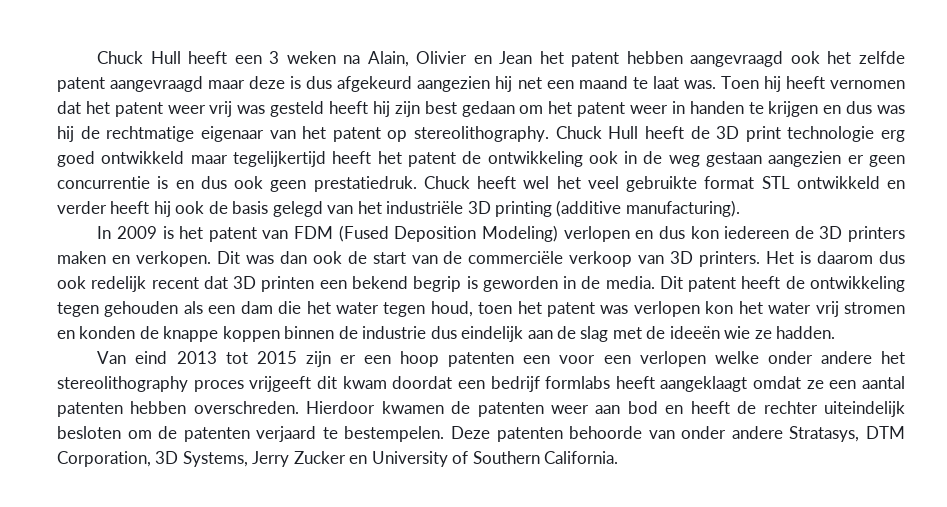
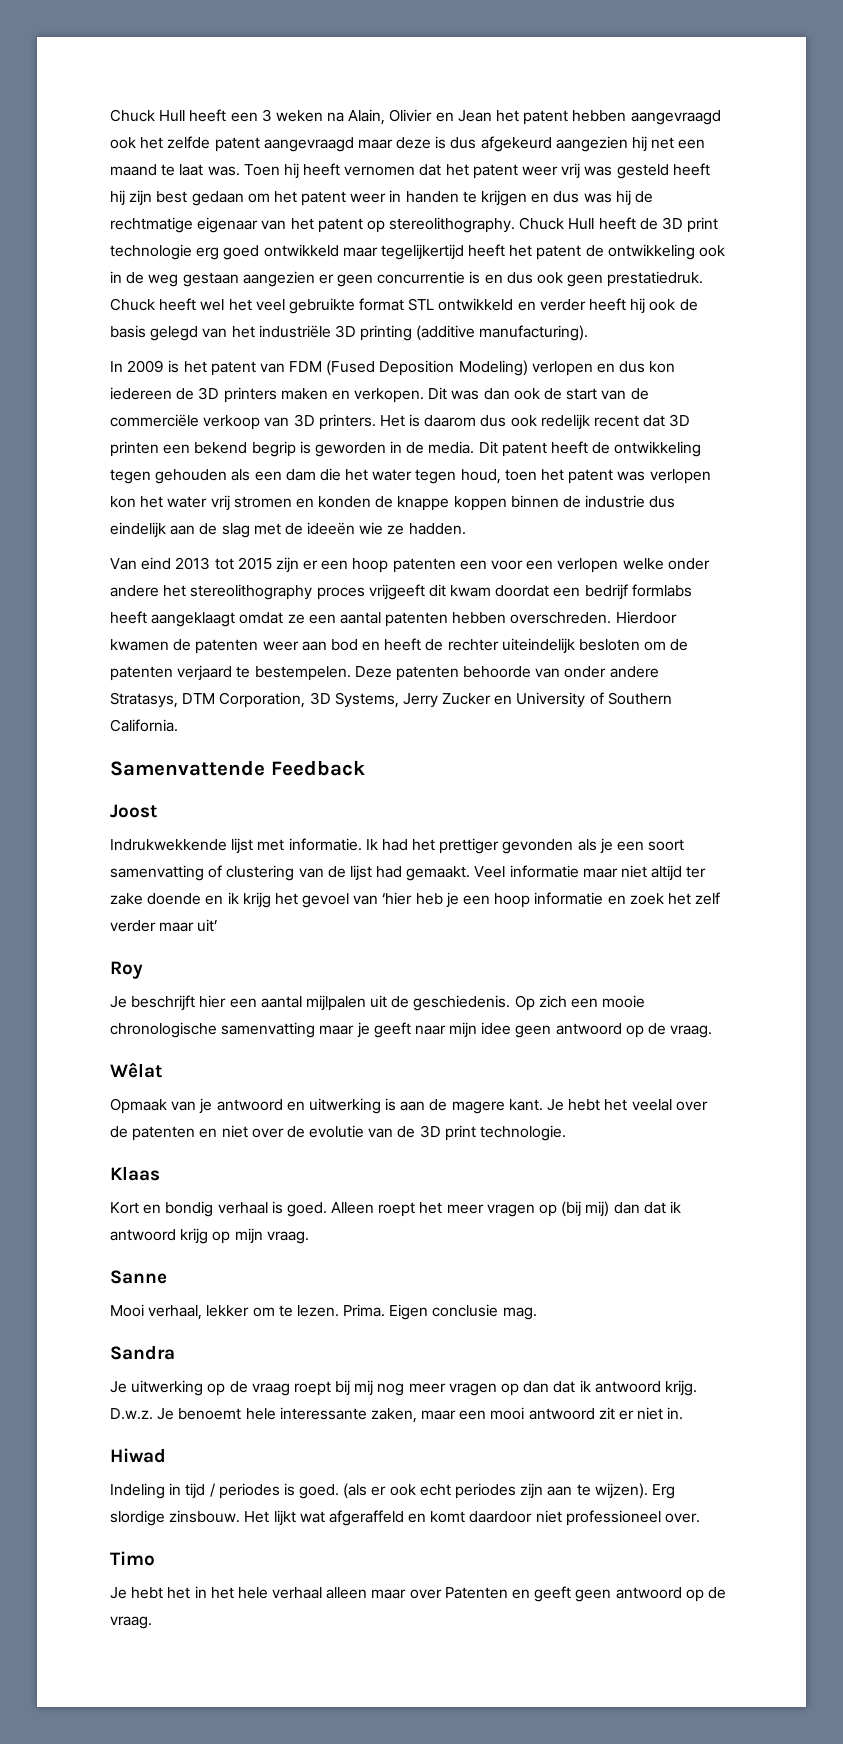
(619, 457) none -> [110,760,365,776] [110,804,158,818] [110,838,685,854] [110,865,707,881] [110,892,721,908] [110,919,218,932] [110,961,143,979] [110,995,646,1011] [110,1022,713,1038] [110,1062,163,1078] [110,1098,708,1114] [110,1125,567,1141] [110,1166,160,1181] [110,1201,681,1217] [110,1228,309,1244] [110,1270,167,1284] [110,1304,537,1320] [110,1345,175,1360] [110,1380,697,1396] [110,1407,684,1423] [110,1448,166,1463] [110,1483,675,1499] [110,1510,701,1526] [110,1551,155,1566] [110,1586,726,1602] [110,1616,152,1629] // Samenvattende Feedback // Joost // Indrukwekkende lijst met informatie. Ik had het prettiger gevonden als je een soort samenvatting of clustering van de lijst had gemaakt. Veel informatie maar niet altijd ter zake doende en ik krijg het gevoel van ‘hier heb je een hoop informatie en zoek het zelf verder maar uit’ // Roy // Je beschrijft hier een aantal mijlpalen uit de geschiedenis. Op zich een mooie chronologische samenvatting maar je geeft naar mijn idee geen antwoord op de vraag. // Wêlat // Opmaak van je antwoord en uitwerking is aan de magere kant. Je hebt het veelal over de patenten en niet over de evolutie van de 3D print technologie. // Klaas // Kort en bondig verhaal is goed. Alleen roept het meer vragen op (bij mij) dan dat ik antwoord krijg op mijn vraag. // Sanne // Mooi verhaal, lekker om te lezen. Prima. Eigen conclusie mag. // Sandra // Je uitwerking op de vraag roept bij mij nog meer vragen op dan dat ik antwoord krijg. D.w.z. Je benoemt hele interessante zaken, maar een mooi antwoord zit er niet in. // Hiwad // Indeling in tijd / periodes is goed. (als er ook echt periodes zijn aan te wijzen). Erg slordige zinsbouw. Het lijkt wat afgeraffeld en komt daardoor niet professioneel over. // Timo // Je hebt het in het hele verhaal alleen maar over Patenten en geeft geen antwoord op de vraag.

